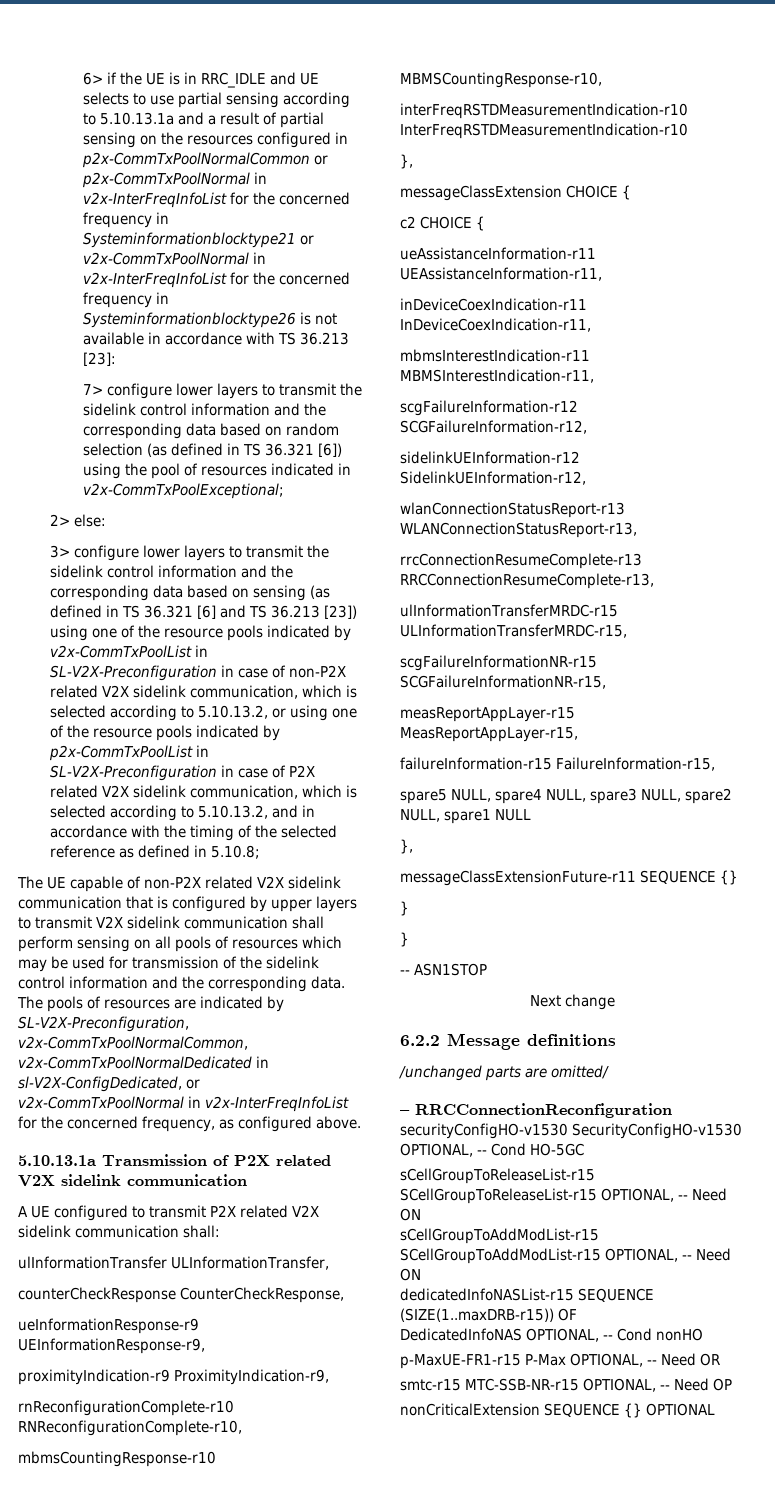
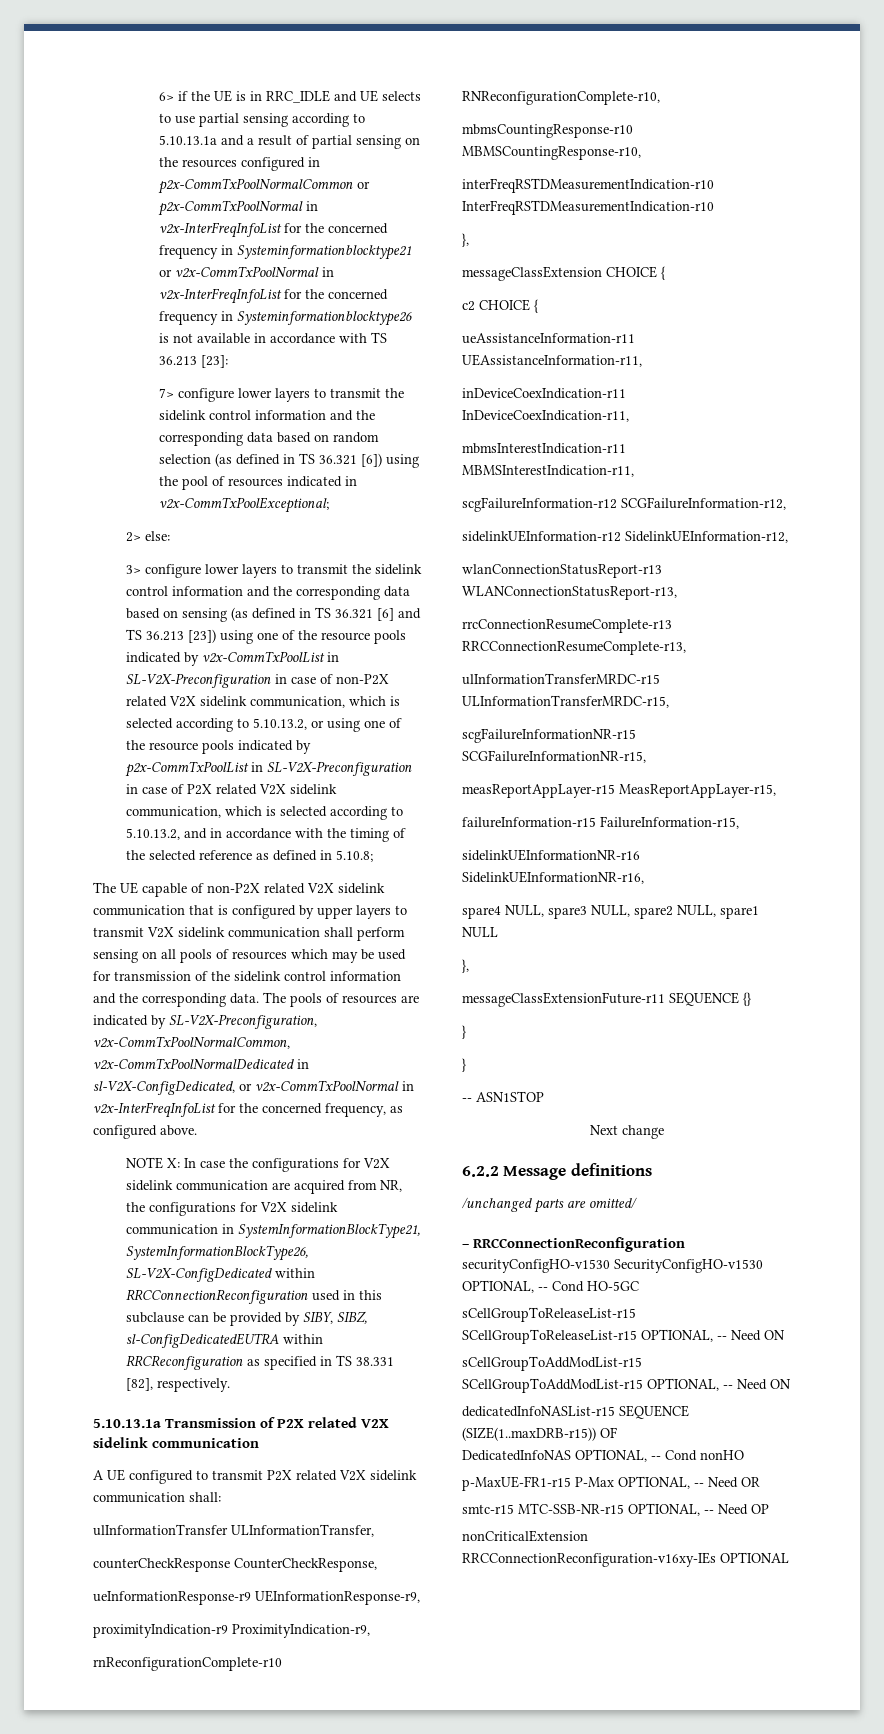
(361, 1122) none -> [126,1157,391,1172] [126,1180,403,1194] [126,1202,339,1216] [126,1223,421,1239] [126,1245,309,1261] [126,1268,316,1282] [126,1289,383,1304] [126,1311,368,1326] [126,1333,324,1348] [126,1355,395,1370] [126,1378,231,1392] // NOTE X: In case the configurations for V2X sidelink communication are acquired from NR, the configurations for V2X sidelink communication in SystemInformationBlockType21, SystemInformationBlockType26, SL-V2X-ConfigDedicated within RRCConnectionReconfiguration used in this subclause can be provided by SIBY, SIBZ, sl-ConfigDedicatedEUTRA within RRCReconfiguration as specified in TS 38.331 [82], respectively.
[400,789,491,804] spare5 NULL, -> [462,849,640,861] [462,871,644,884] sidelinkUEInformationNR-r16 SidelinkUEInformationNR-r16, //
[544,1403,642,1418] SEQUENCE {} -> [462,1552,716,1567] RRCConnectionReconfiguration-v16xy-IEs

